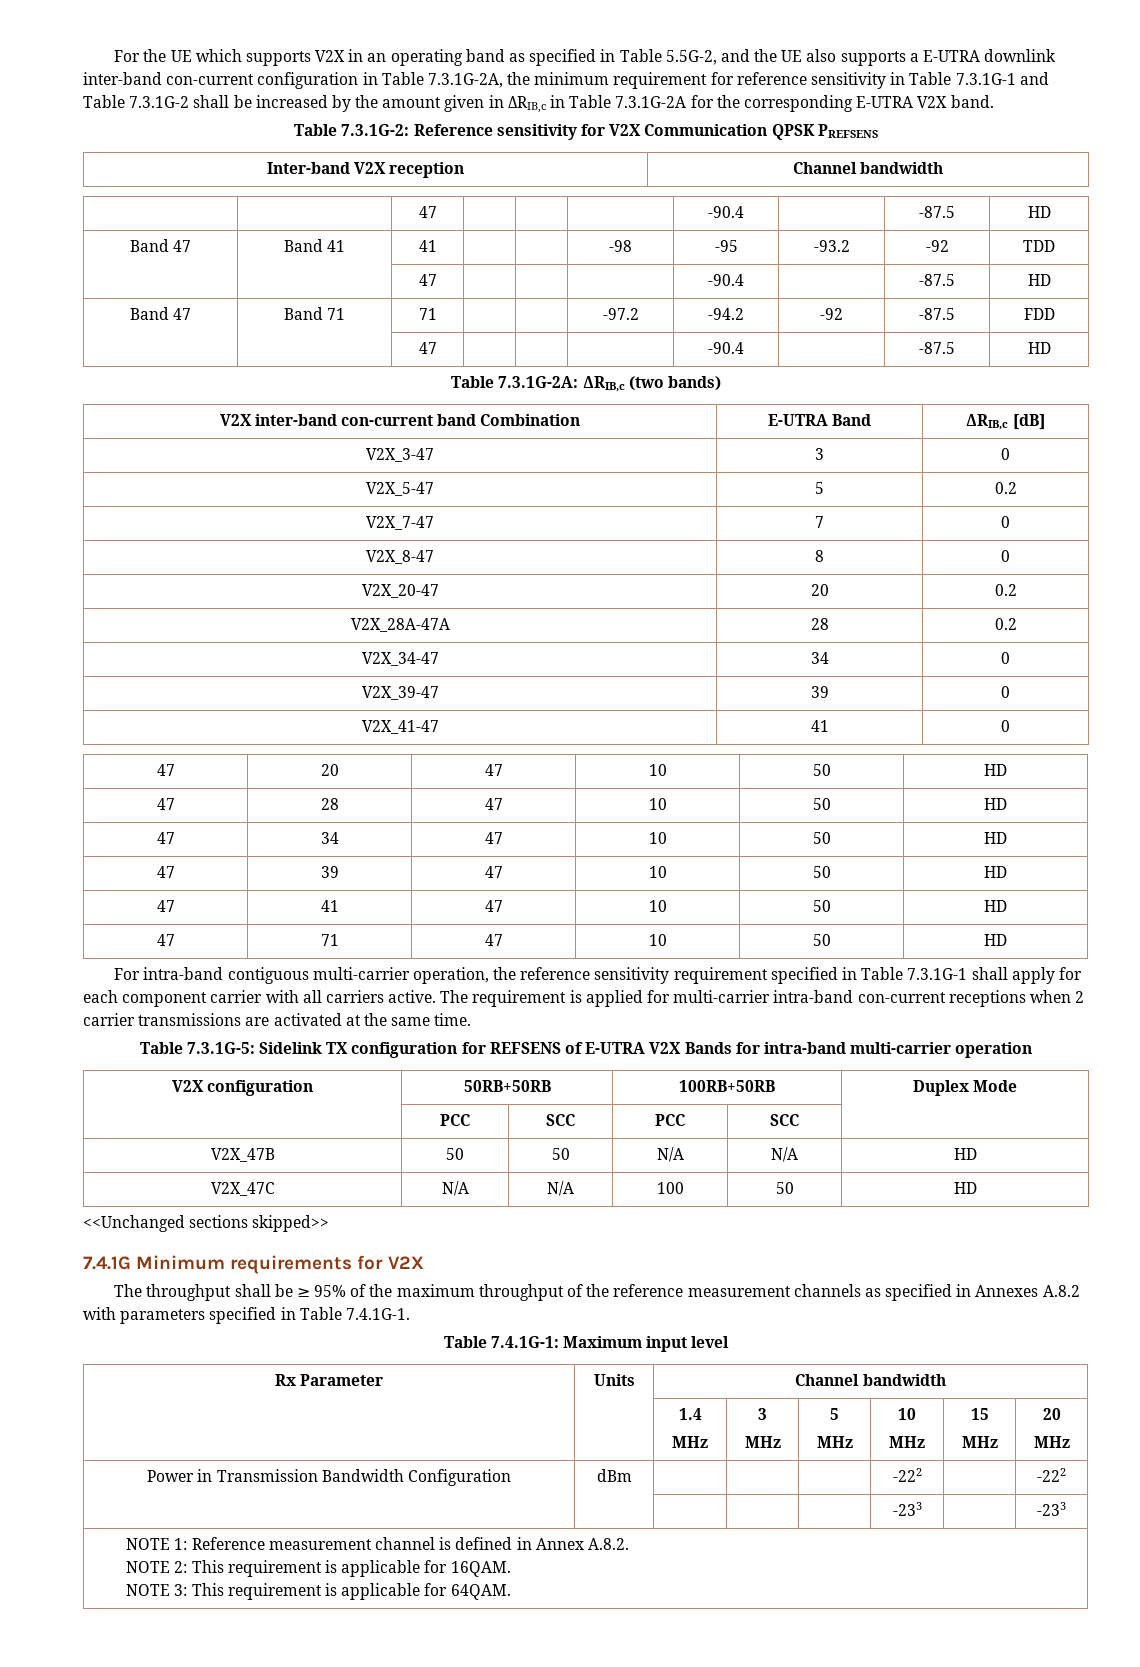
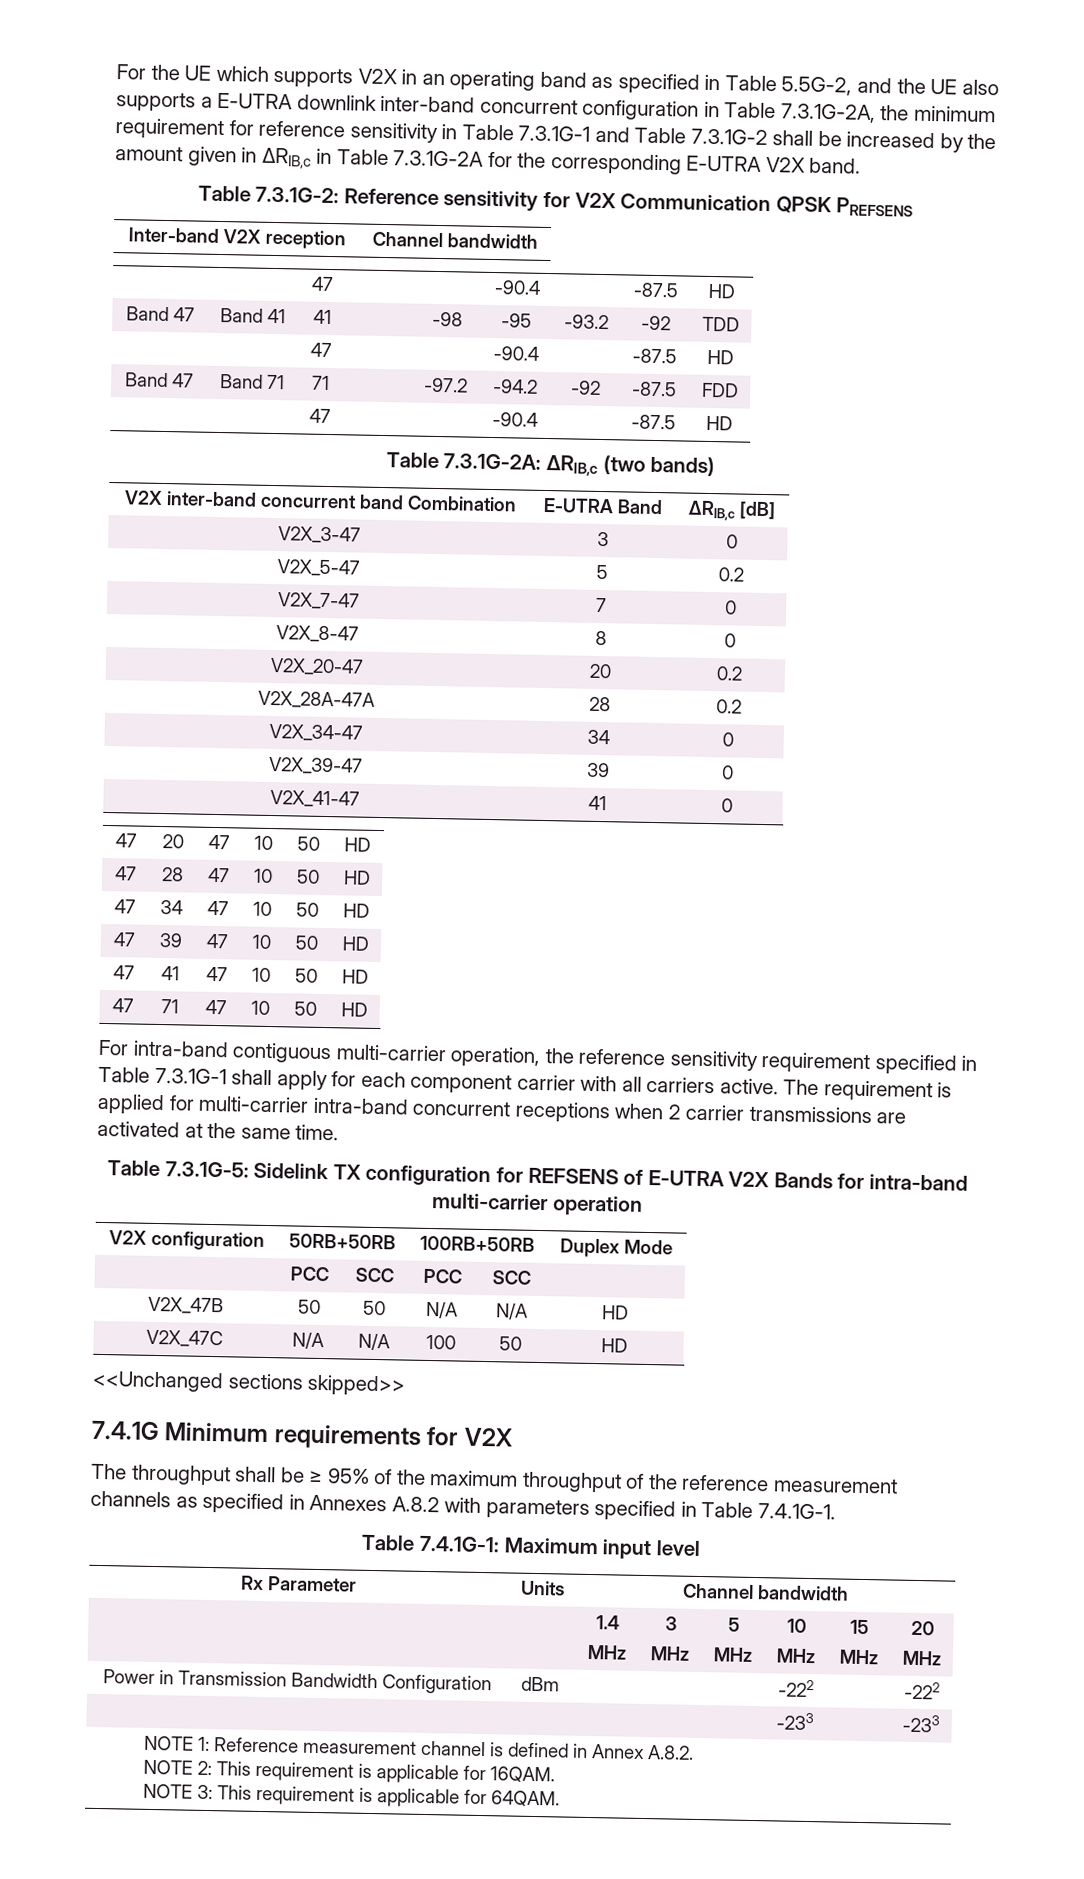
[166,74,255,85] con-current -> [479,98,578,115] concurrent
[341,415,433,426] con-current -> [259,493,357,509] concurrent
[857,992,946,1003] con-current -> [412,1100,512,1117] concurrent

